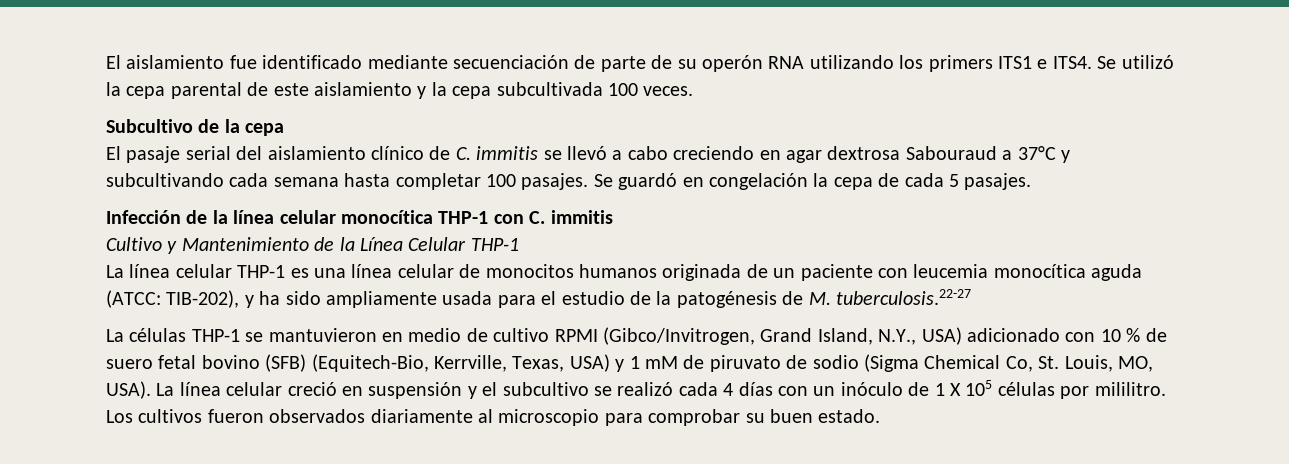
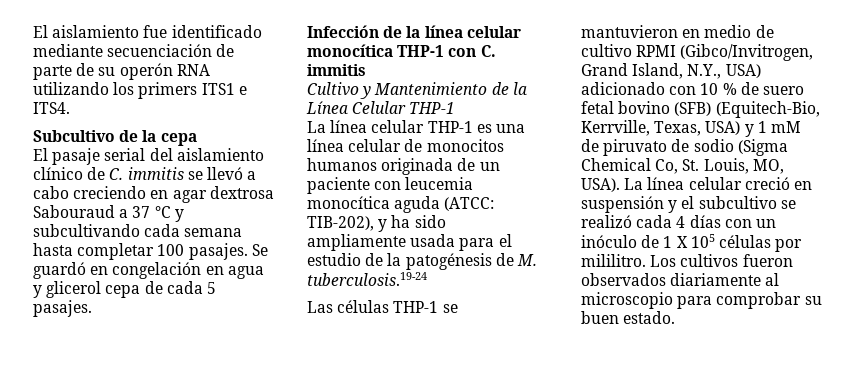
[1097,55,1174,69] [106,82,694,99] Se utilizó la cepa parental de este aislamiento y la cepa subcultivada 100 veces. -> (70, 108) none
[1017,146,1056,160] 37°C -> [132,206,171,218] 37 °C
[813,173,829,187] la -> [205,266,264,279] [33,281,102,298] en agua y glicerol
[835,289,971,305] [106,329,124,342] tuberculosis.22-27 // La -> [307,272,427,286] [307,301,333,313] tuberculosis.19-24 // Las

